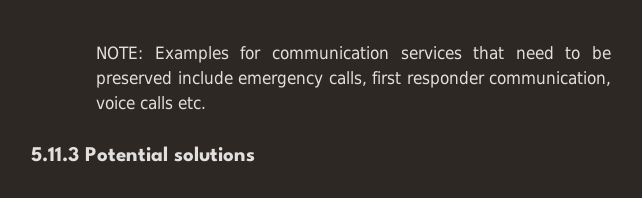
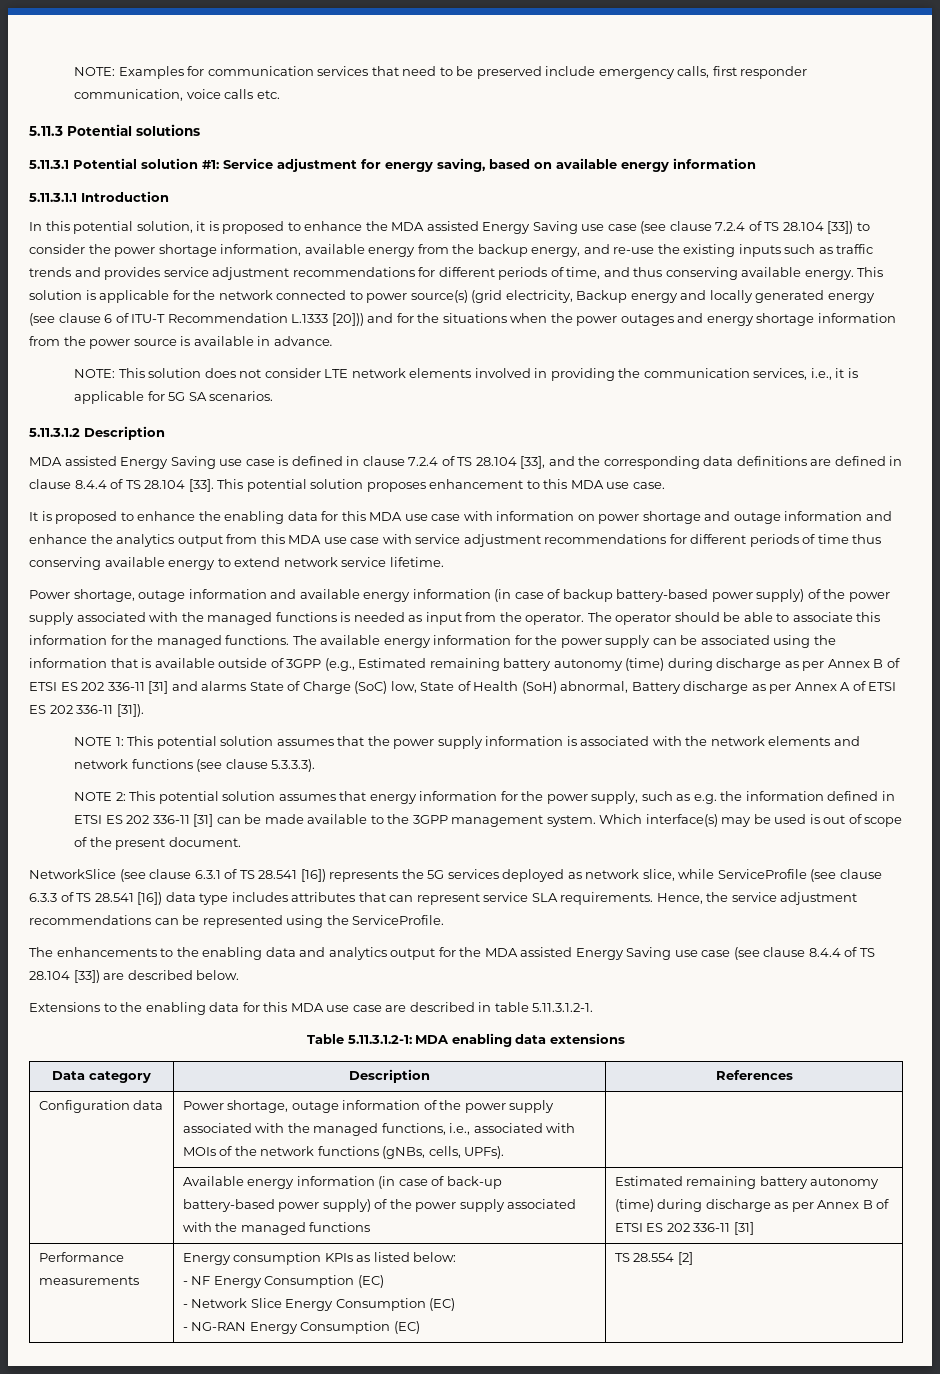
(255, 154) none -> [29,158,756,172] [29,191,169,202] [29,221,870,234] [29,244,874,257] [29,267,884,280] [29,290,875,303] [29,313,896,326] [29,336,333,349] [74,368,858,381] [74,391,274,404] [29,426,165,440] [29,456,903,469] [29,479,665,492] [29,511,892,524] [29,534,882,547] [29,557,444,570] [29,589,890,602] [29,612,881,625] [29,635,836,648] [29,658,900,671] [29,681,897,694] [29,704,144,717] [74,736,860,749] [74,759,316,772] [74,791,895,804] [74,814,903,827] [74,837,241,850] [29,869,882,882] [29,892,858,905] [29,915,445,928] [29,947,875,960] [29,970,240,983] [29,1002,594,1015] [307,1033,625,1047] [52,1071,151,1083] [349,1069,431,1083] [715,1070,793,1080] [38,1100,164,1113] [182,1100,555,1113] [182,1123,576,1136] [182,1146,505,1159] [182,1176,502,1189] [182,1199,577,1212] [182,1222,371,1235] [614,1176,880,1189] [614,1199,890,1212] [614,1222,754,1235] [38,1252,124,1262] [38,1276,139,1285] [182,1252,457,1265] [182,1275,384,1288] [182,1298,456,1311] [182,1321,420,1334] [614,1252,693,1265] // 5.11.3.1 Potential solution #1: Service adjustment for energy saving, based on available energy information // 5.11.3.1.1 Introduction // In this potential solution, it is proposed to enhance the MDA assisted Energy Saving use case (see clause 7.2.4 of TS 28.104 [33]) to consider the power shortage information, available energy from the backup energy, and re-use the existing inputs such as traffic trends and provides service adjustment recommendations for different periods of time, and thus conserving available energy. This solution is applicable for the network connected to power source(s) (grid electricity, Backup energy and locally generated energy (see clause 6 of ITU-T Recommendation L.1333 [20])) and for the situations when the power outages and energy shortage information from the power source is available in advance. // NOTE: This solution does not consider LTE network elements involved in providing the communication services, i.e., it is applicable for 5G SA scenarios. // 5.11.3.1.2 Description // MDA assisted Energy Saving use case is defined in clause 7.2.4 of TS 28.104 [33], and the corresponding data definitions are defined in clause 8.4.4 of TS 28.104 [33]. This potential solution proposes enhancement to this MDA use case. // It is proposed to enhance the enabling data for this MDA use case with information on power shortage and outage information and enhance the analytics output from this MDA use case with service adjustment recommendations for different periods of time thus conserving available energy to extend network service lifetime. // Power shortage, outage information and available energy information (in case of backup battery-based power supply) of the power supply associated with the managed functions is needed as input from the operator. The operator should be able to associate this information for the managed functions. The available energy information for the power supply can be associated using the information that is available outside of 3GPP (e.g., Estimated remaining battery autonomy (time) during discharge as per Annex B of ETSI ES 202 336-11 [31] and alarms State of Charge (SoC) low, State of Health (SoH) abnormal, Battery discharge as per Annex A of ETSI ES 202 336-11 [31]). // NOTE 1: This potential solution assumes that the power supply information is associated with the network elements and network functions (see clause 5.3.3.3). // NOTE 2: This potential solution assumes that energy information for the power supply, such as e.g. the information defined in ETSI ES 202 336-11 [31] can be made available to the 3GPP management system. Which interface(s) may be used is out of scope of the present document. // NetworkSlice (see clause 6.3.1 of TS 28.541 [16]) represents the 5G services deployed as network slice, while ServiceProfile (see clause 6.3.3 of TS 28.541 [16]) data type includes attributes that can represent service SLA requirements. Hence, the service adjustment recommendations can be represented using the ServiceProfile. // The enhancements to the enabling data and analytics output for the MDA assisted Energy Saving use case (see clause 8.4.4 of TS 28.104 [33]) are described below. // Extensions to the enabling data for this MDA use case are described in table 5.11.3.1.2-1. // Table 5.11.3.1.2-1: MDA enabling data extensions // Data category | Description | References // Configuration data | Power shortage, outage information of the power supply associated with the managed functions, i.e., associated with MOIs of the network functions (gNBs, cells, UPFs). | // | Available energy information (in case of back-up battery-based power supply) of the power supply associated with the managed functions | Estimated remaining battery autonomy (time) during discharge as per Annex B of ETSI ES 202 336-11 [31] // Performance measurements | Energy consumption KPIs as listed below: // - NF Energy Consumption (EC) // - Network Slice Energy Consumption (EC) // - NG-RAN Energy Consumption (EC) | TS 28.554 [2]

